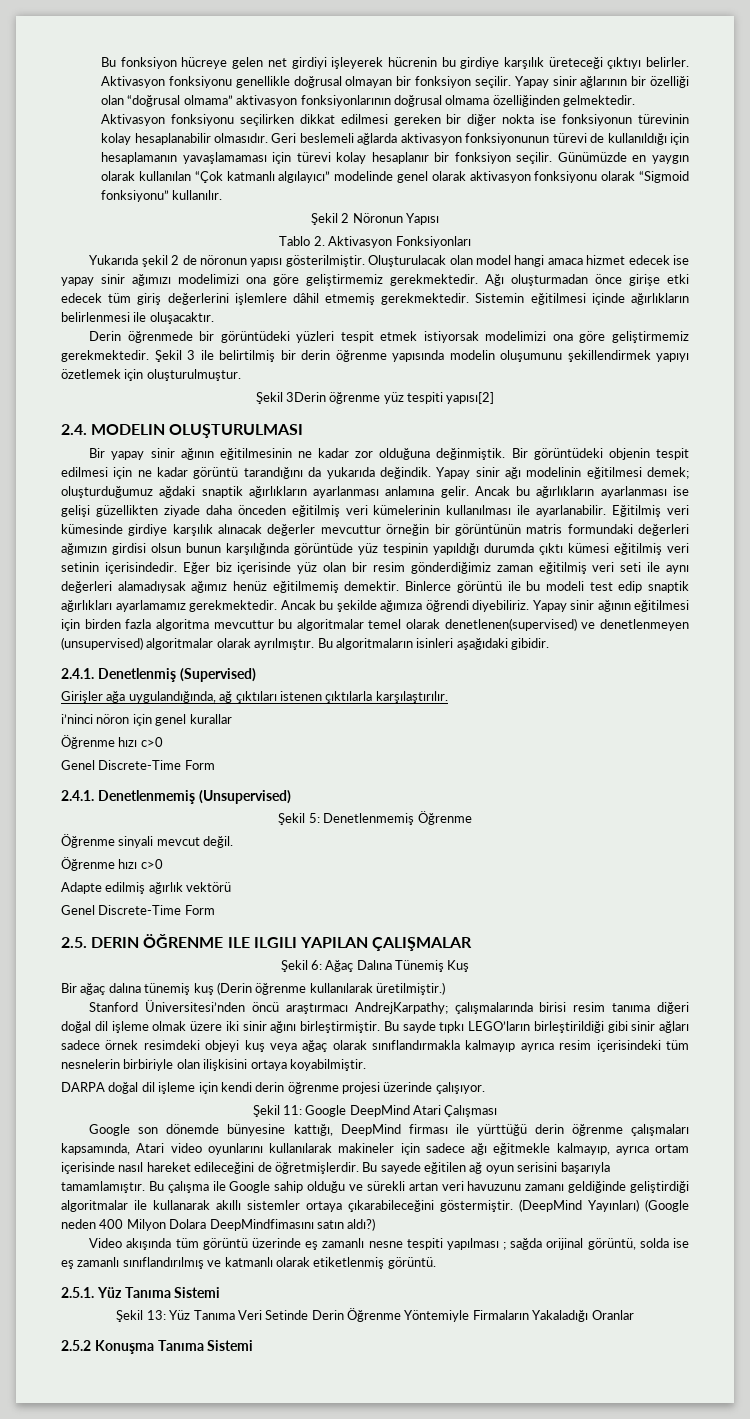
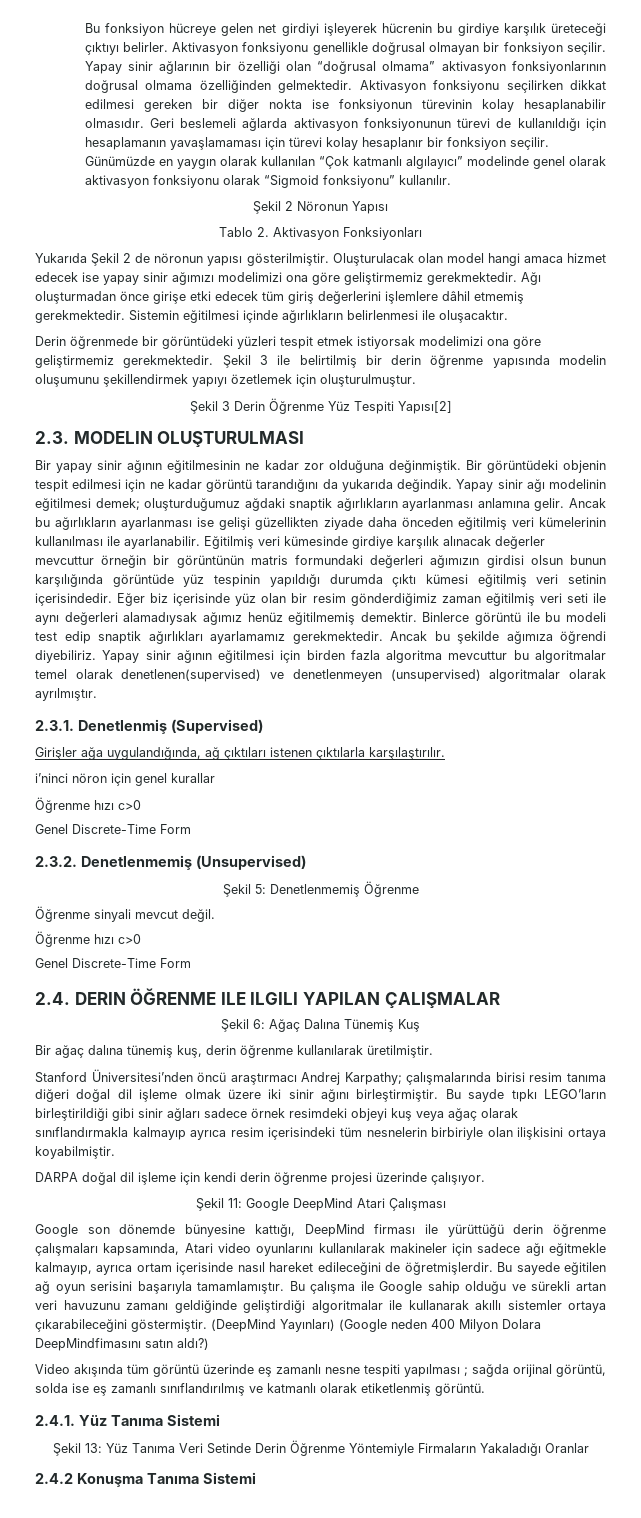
[141,255,168,267] şekil -> [91,253,120,266] Şekil
[285,392,495,404] [61,424,87,435] 3Derin öğrenme yüz tespiti yapısı[2] // 2.4. -> [221,398,452,414] [35,431,69,444] 3 Derin Öğrenme Yüz Tespiti Yapısı[2] // 2.3.
[317,638,549,650] [61,668,94,679] Bu algoritmaların isinleri aşağıdaki gibidir. // 2.4.1. -> [35,720,74,731] // 2.3.1.
[61,790,94,801] 2.4.1. -> [35,856,77,867] 2.3.2.
[61,882,232,894] [61,905,215,915] [61,937,87,948] // Adapte edilmiş ağırlık vektörü // Genel Discrete-Time Form // 2.5. -> [35,958,191,968] [35,992,70,1005] // Genel Discrete-Time Form // 2.4.
[193,982,252,995] kuş (Derin -> [177,1045,236,1058] kuş, derin
[376,982,445,995] üretilmiştir.) -> [367,1045,433,1058] üretilmiştir.
[354,1002,448,1014] AndrejKarpathy; -> [301,1072,402,1085] Andrej Karpathy;
[476,1124,527,1136] yürttüğü -> [447,1224,504,1237] yürüttüğü
[61,1287,94,1298] 2.5.1. -> [35,1415,75,1426] 2.4.1.
[61,1340,91,1351] 2.5.2 -> [35,1473,73,1484] 2.4.2

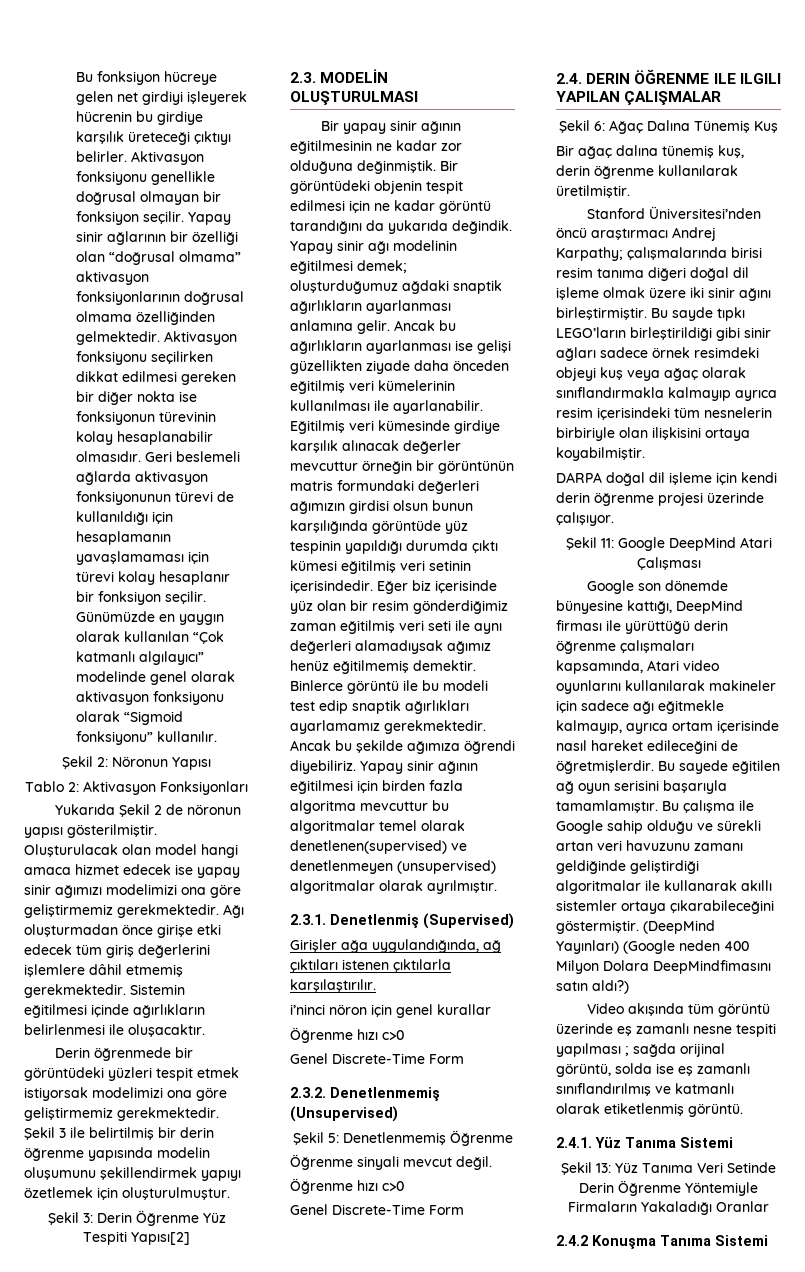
[285,201,293,211] 2 -> [97,757,108,767] 2:
[257,227,269,237] 2. -> [68,782,79,792] 2:
[221,401,230,411] 3 -> [82,1213,93,1223] 3:
[73,431,153,444] MODELIN -> [320,69,389,83] MODELİN

